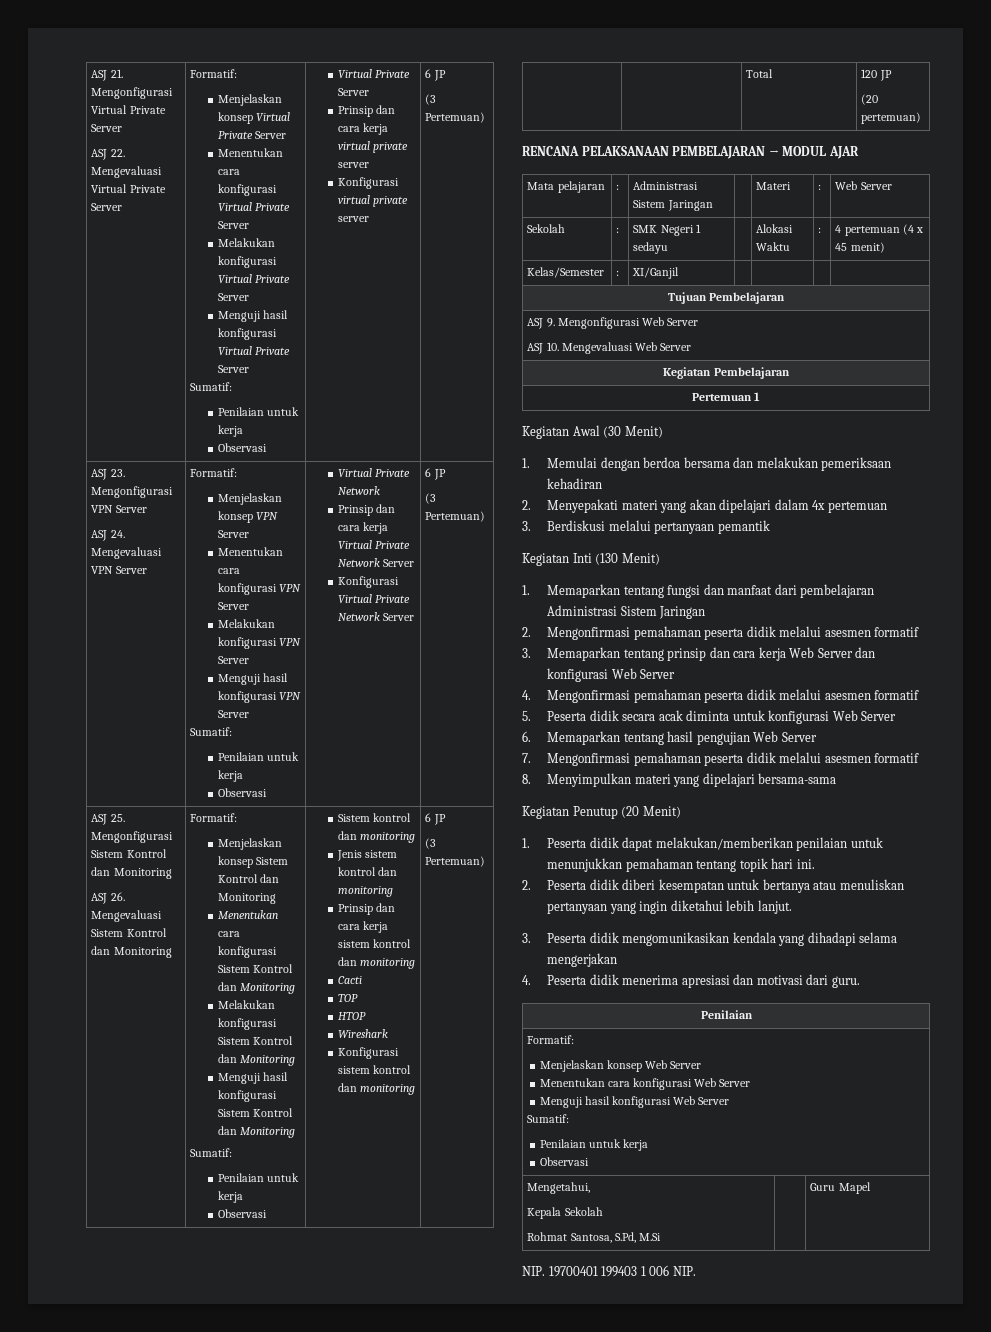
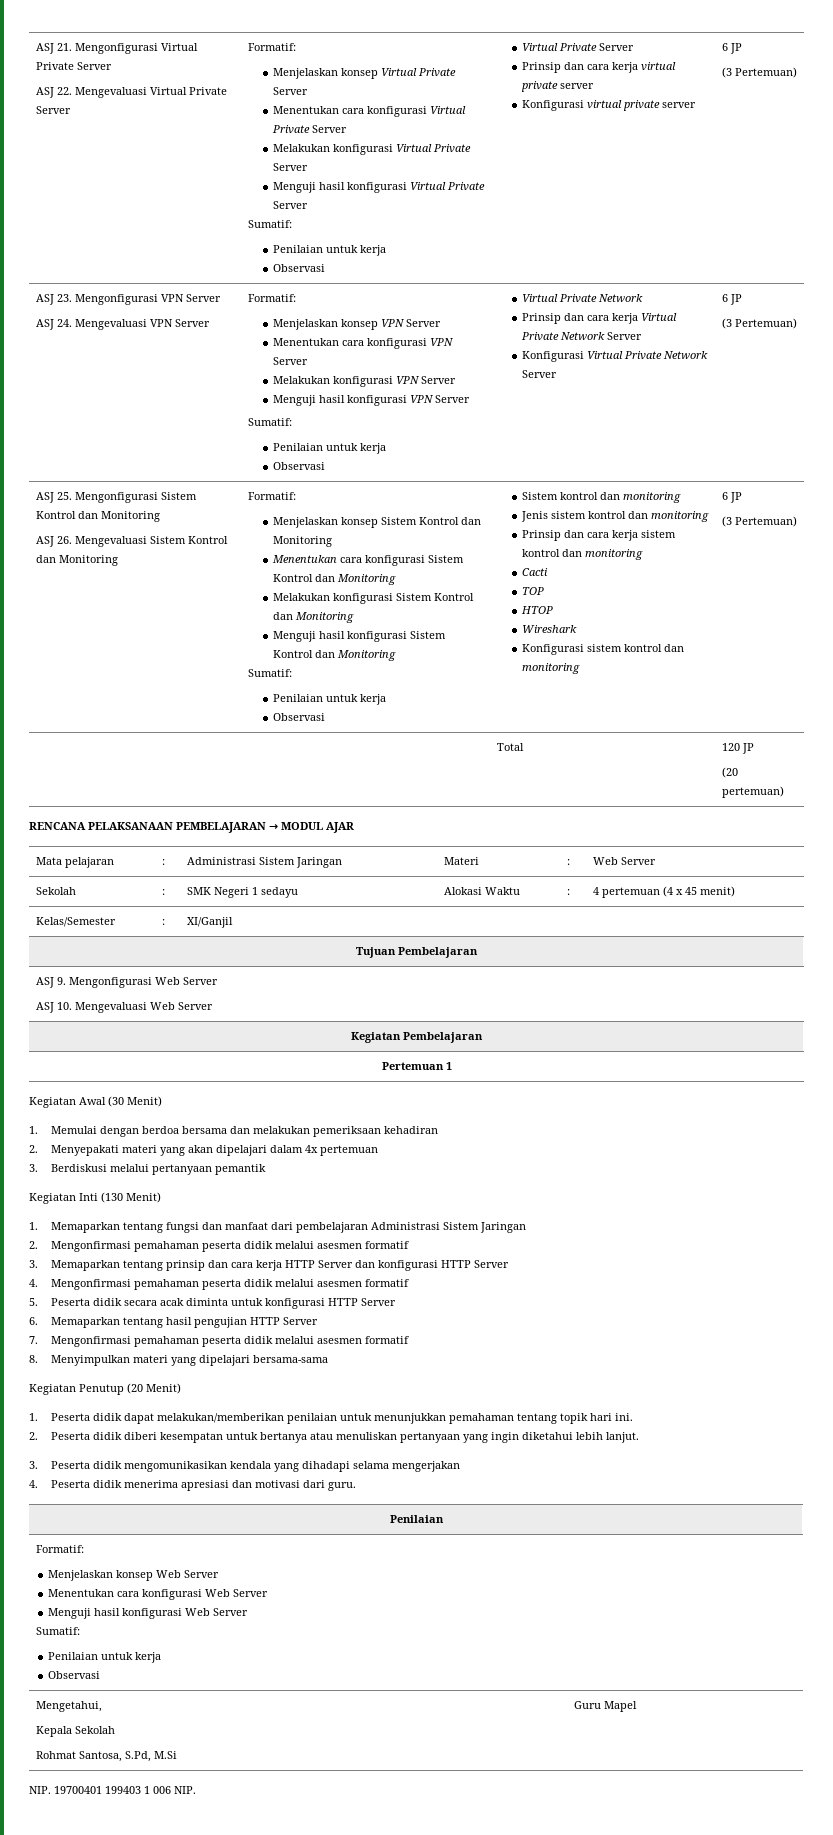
[789,647,815,658] Web -> [284,1260,315,1268] HTTP
[611,668,637,679] Web -> [440,1260,471,1268] HTTP
[832,710,858,721] Web -> [327,1298,358,1306] HTTP
[753,731,779,742] Web -> [249,1317,280,1325] HTTP

